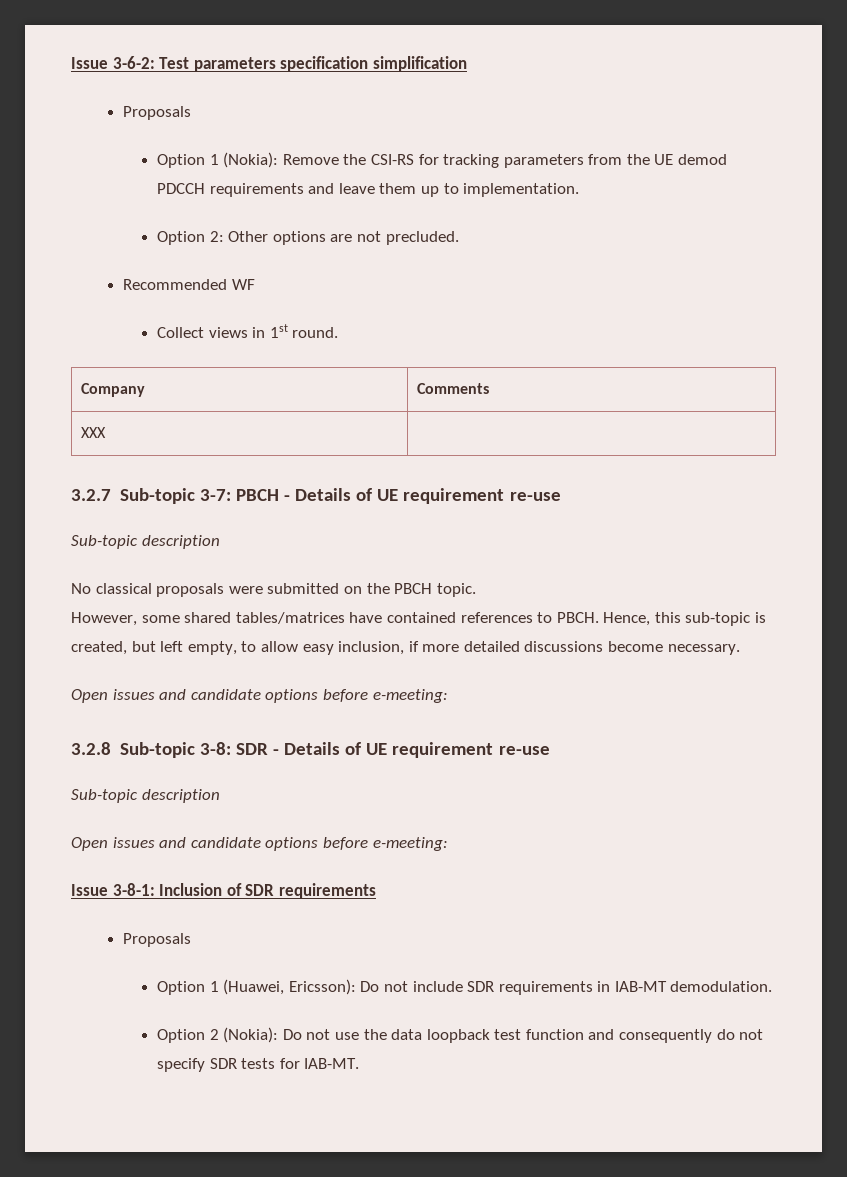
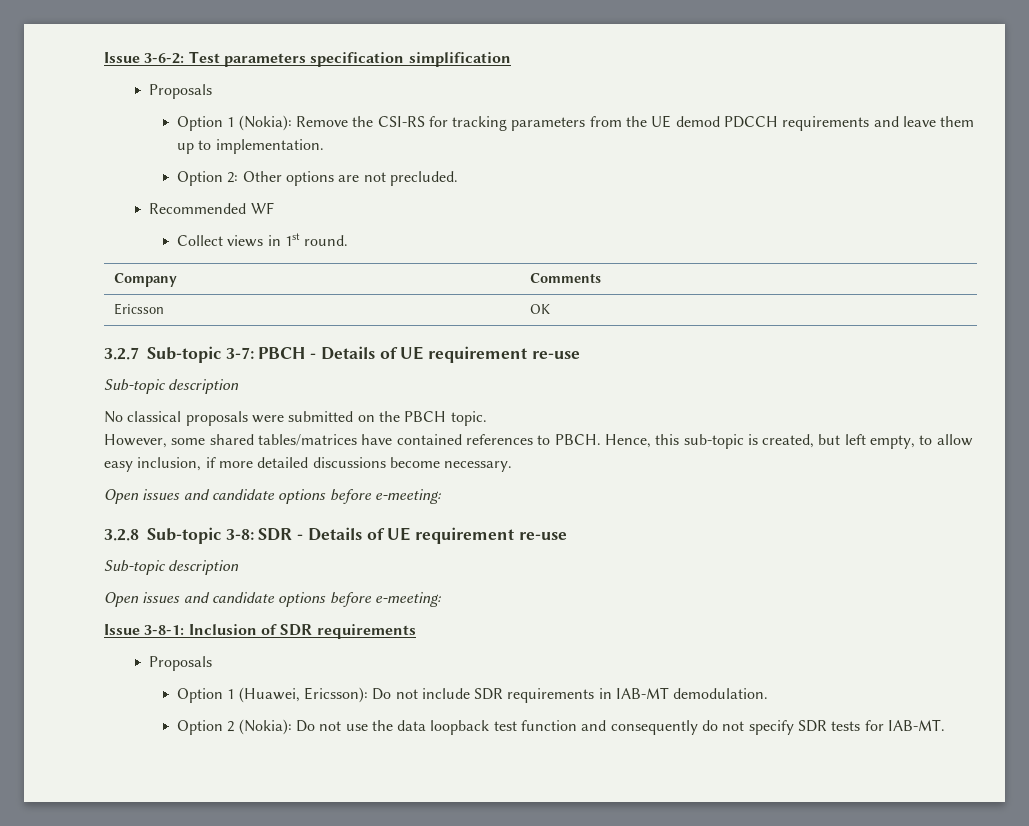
[81,427,107,438] XXX | -> [114,303,165,315] [530,304,551,314] Ericsson | OK

